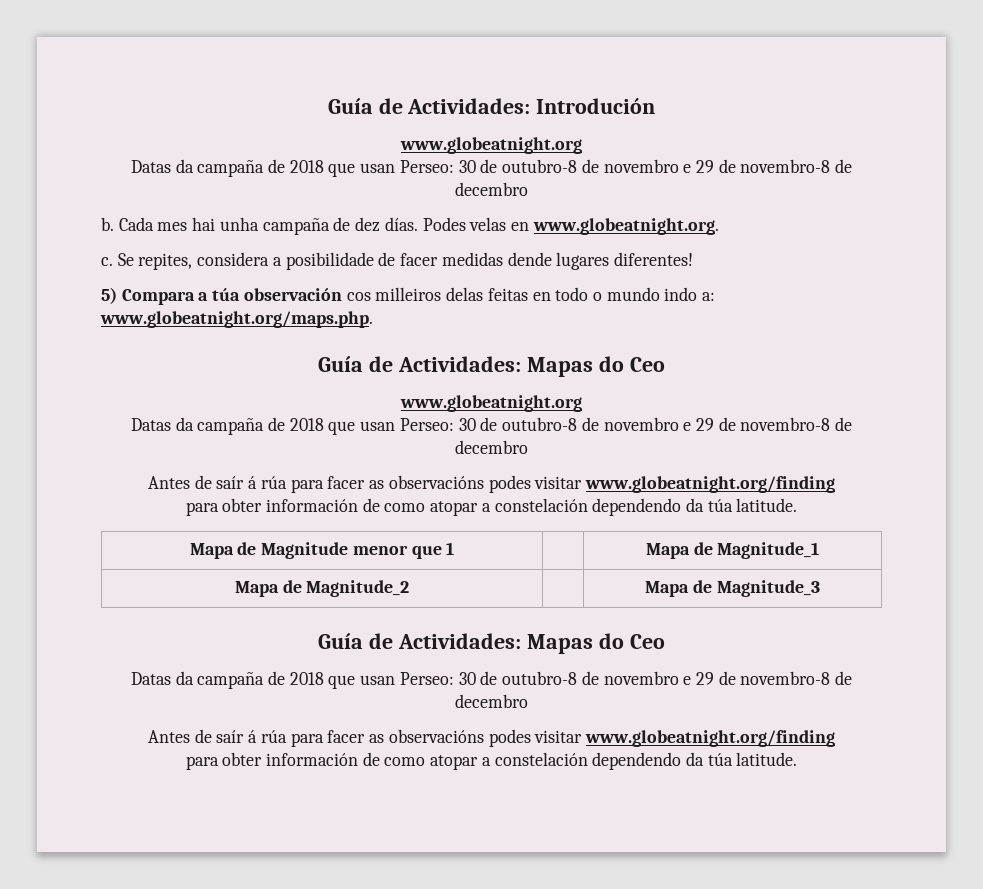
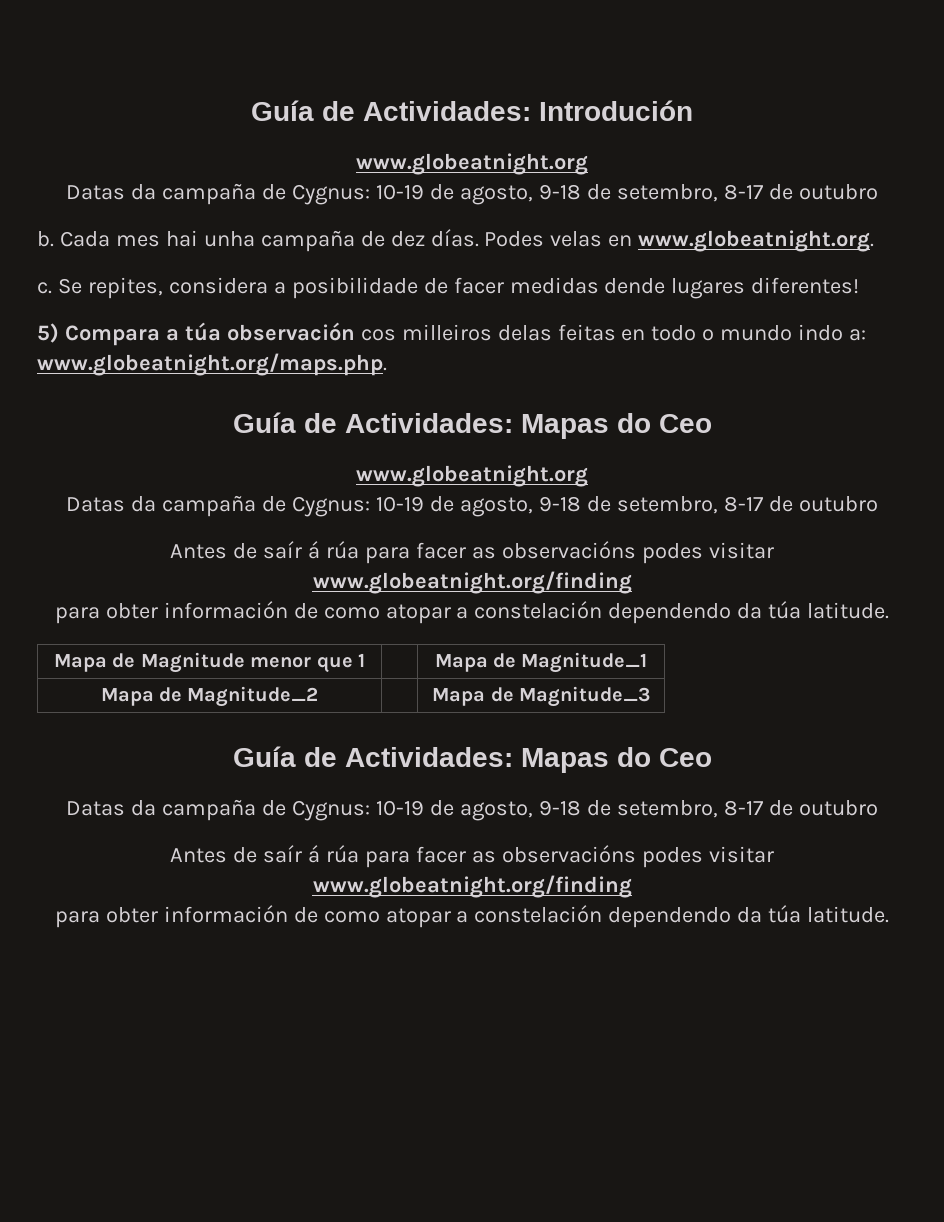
[289,159,853,177] [455,182,528,196] 2018 que usan Perseo: 30 de outubro-8 de novembro e 29 de novembro-8 de decembro -> [292,184,878,205] Cygnus: 10-19 de agosto, 9-18 de setembro, 8-17 de outubro
[289,417,853,435] [455,440,528,454] 2018 que usan Perseo: 30 de outubro-8 de novembro e 29 de novembro-8 de decembro -> [292,496,878,517] Cygnus: 10-19 de agosto, 9-18 de setembro, 8-17 de outubro
[289,671,853,689] [455,694,528,708] 2018 que usan Perseo: 30 de outubro-8 de novembro e 29 de novembro-8 de decembro -> [292,800,878,821] Cygnus: 10-19 de agosto, 9-18 de setembro, 8-17 de outubro

